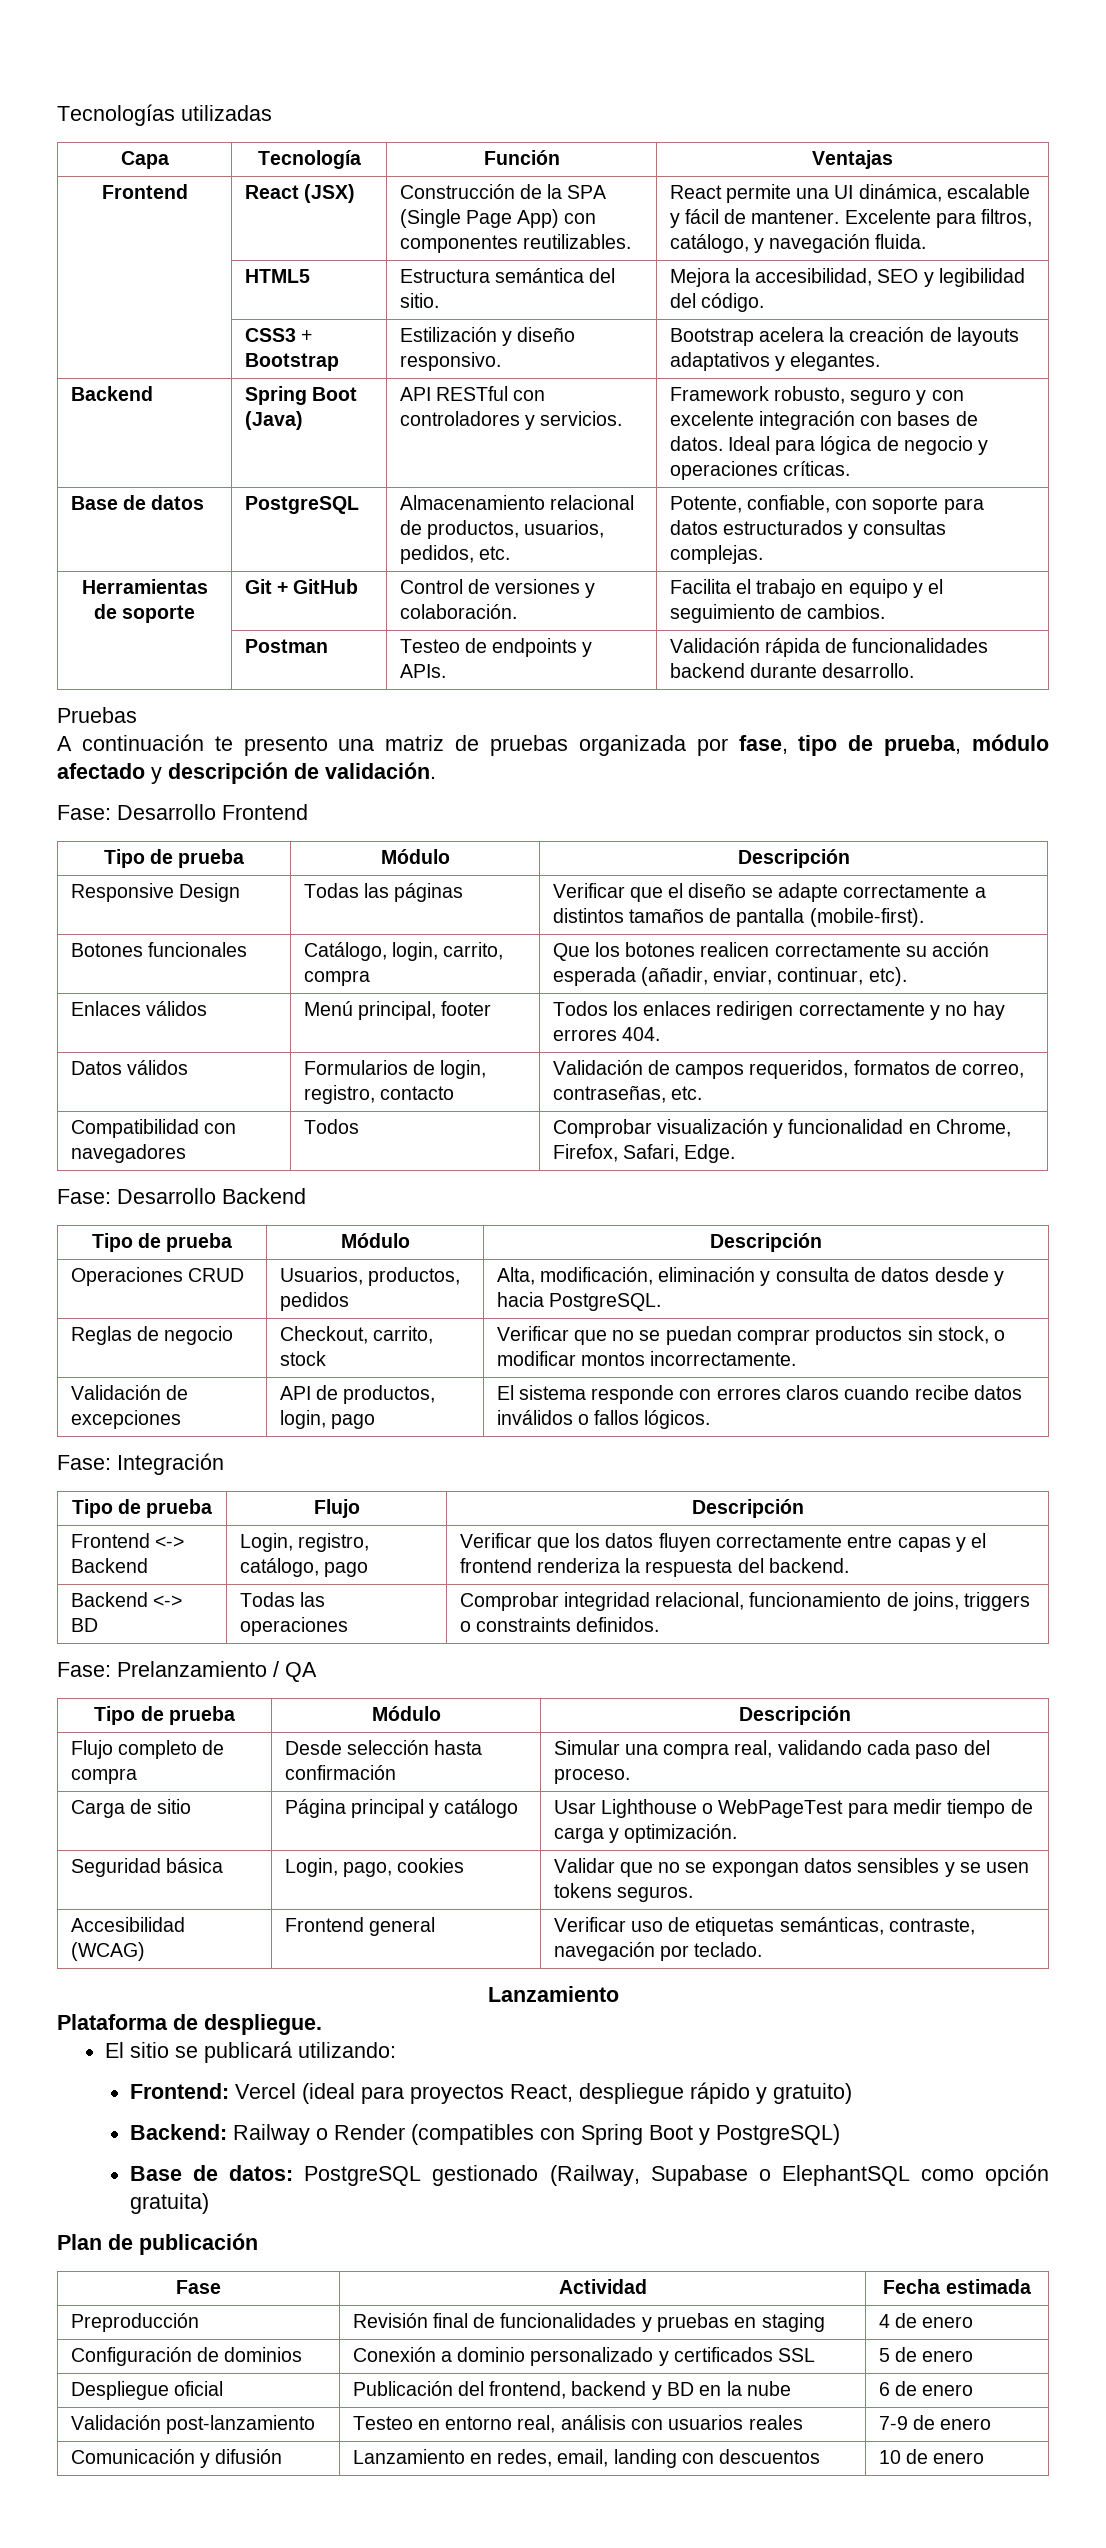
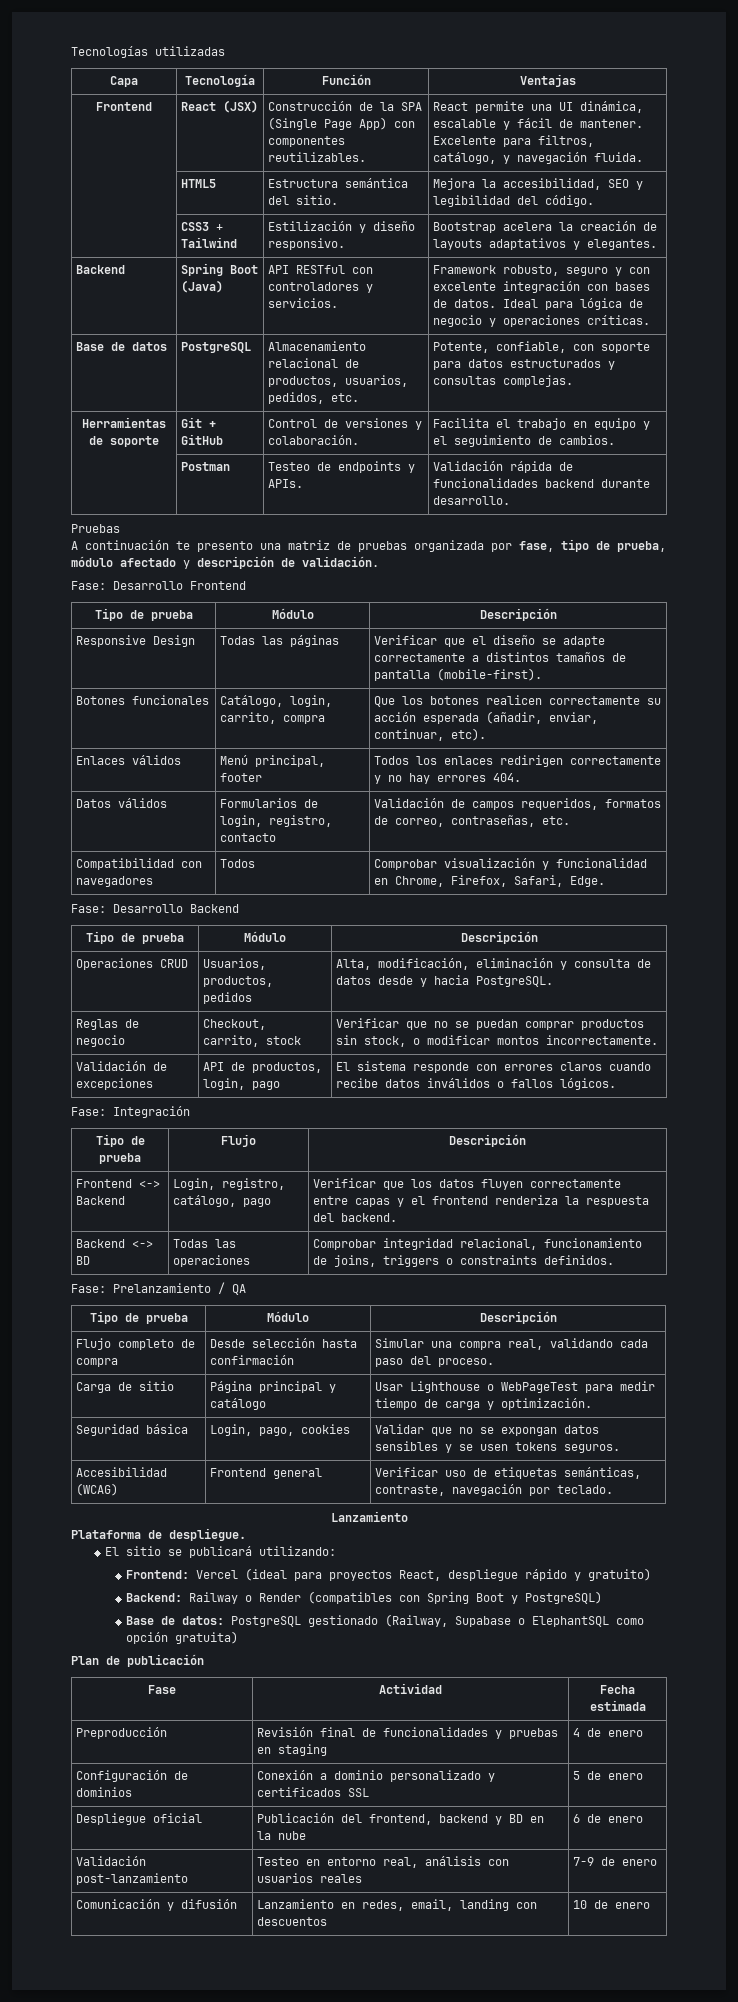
[244,353,339,371] Bootstrap -> [180,237,237,248] Tailwind

